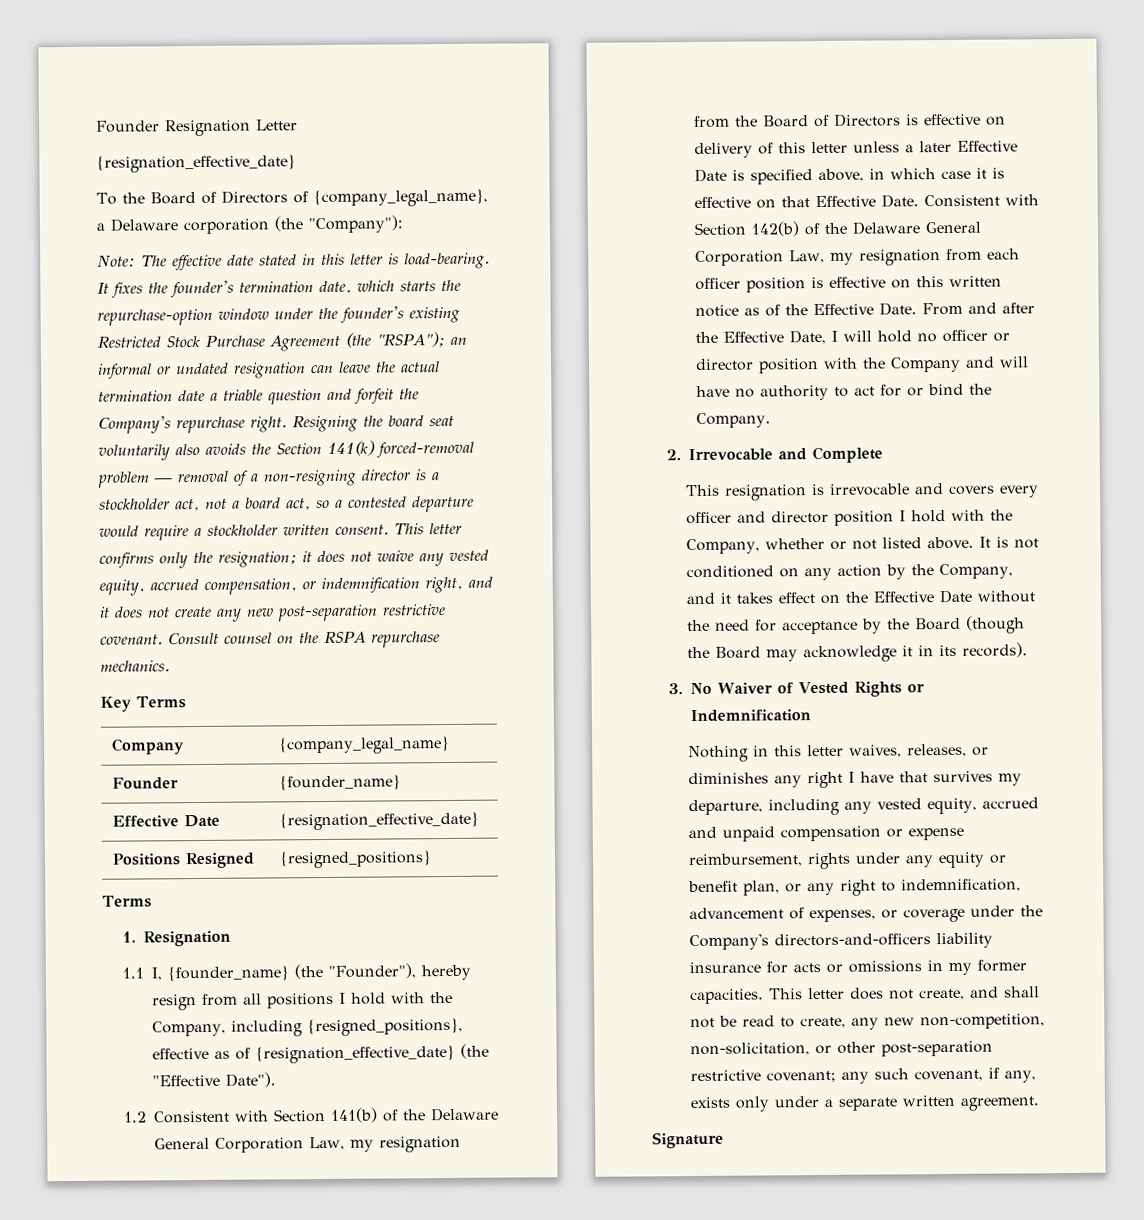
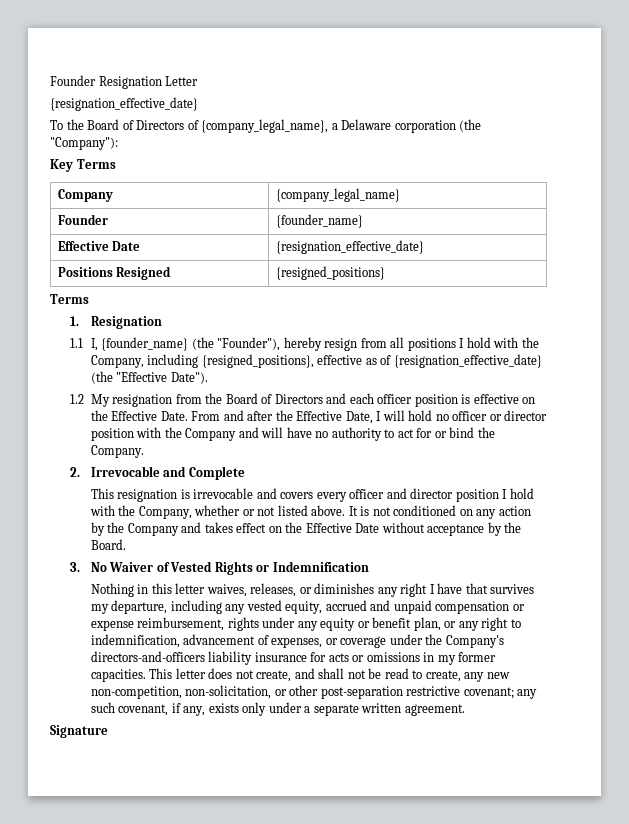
[97,252,490,271] [97,279,461,298] [97,306,460,326] [97,332,467,352] [98,361,440,379] [98,388,419,405] [98,415,454,434] [98,440,474,461] [97,469,439,488] [99,495,474,513] [99,522,462,541] [99,549,489,569] [99,576,493,596] [99,604,446,622] [100,631,440,648] [100,660,170,672] // Note: The effective date stated in this letter is load-bearing. It fixes the founder's termination date, which starts the repurchase-option window under the founder's existing Restricted Stock Purchase Agreement (the "RSPA"); an informal or undated resignation can leave the actual termination date a triable question and forfeit the Company's repurchase right. Resigning the board seat voluntarily also avoids the Section 141(k) forced-removal problem — removal of a non-resigning director is a stockholder act, not a board act, so a contested departure would require a stockholder written consent. This letter confirms only the resignation; it does not waive any vested equity, accrued compensation, or indemnification right, and it does not create any new post-separation restrictive covenant. Consult counsel on the RSPA repurchase mechanics. -> (118, 143) none
[153,1107,499,1124] [153,1136,374,1153] Consistent with Section 141(b) of the Delaware General Corporation Law, my -> [90,394,110,407] My
[905,113,1006,126] [693,140,1018,159] [693,167,1005,185] [693,194,1039,209] [693,221,981,237] [694,248,982,267] is effective on delivery of this letter unless a later Effective Date is specified above, in which case it is effective on that Effective Date. Consistent with Section 142(b) of the Delaware General Corporation Law, my resignation from -> [326,393,347,404] and
[915,275,1002,288] [694,304,781,318] this written notice as of -> (536, 400) none
[939,563,1014,580] [686,592,732,605] Company, and it -> [127,522,202,536] Company and
[687,615,1026,635] [687,642,1029,663] the need for acceptance by the Board (though the Board may acknowledge it in its records). -> [427,522,522,536] [90,539,126,550] acceptance by the Board.

